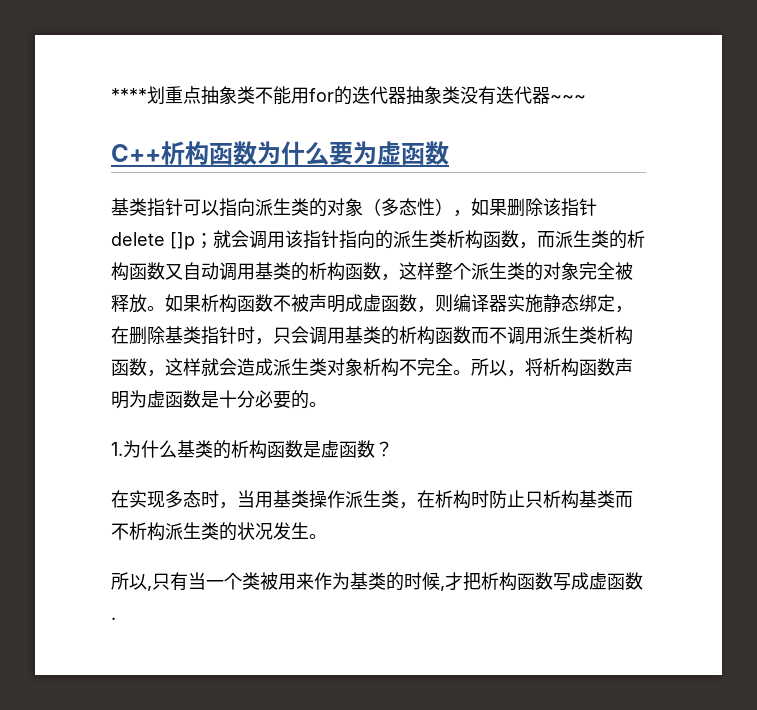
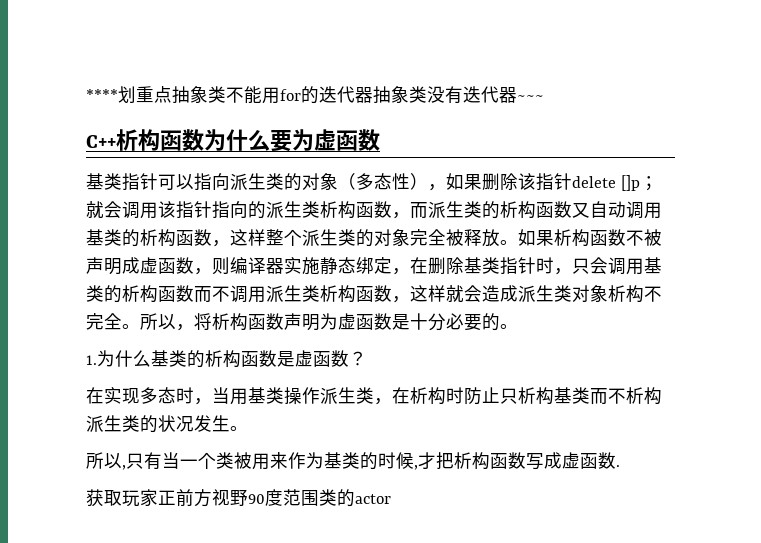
(116, 618) none -> [86,489,391,507] // 获取玩家正前方视野90度范围类的actor

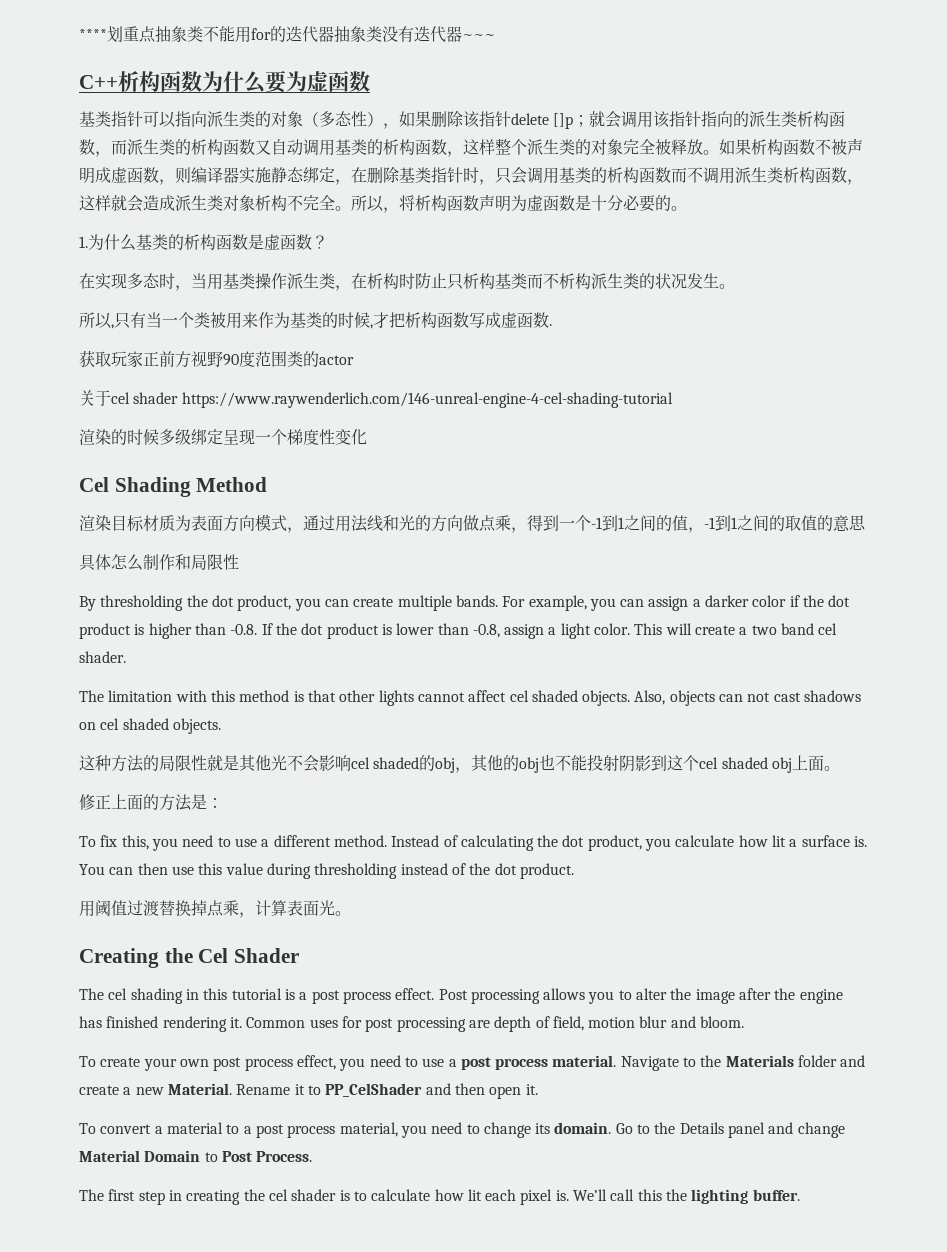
(391, 499) none -> [79,390,673,408] [79,429,367,445] [79,477,268,497] [79,514,866,533] [79,554,239,571] [79,595,851,611] [79,623,838,639] [79,651,126,663] [79,690,862,706] [79,718,221,734] [79,754,840,773] [79,794,223,811] [79,835,868,851] [79,863,574,879] [79,900,351,918] [79,948,300,968] [79,988,843,1004] [79,1016,745,1032] [79,1055,866,1071] [79,1083,538,1099] [79,1122,845,1138] [79,1150,313,1162] [79,1189,800,1205] // 关于cel shader https://www.raywenderlich.com/146-unreal-engine-4-cel-shading-tutorial // 渲染的时候多级绑定呈现一个梯度性变化 // Cel Shading Method // 渲染目标材质为表面方向模式，通过用法线和光的方向做点乘，得到一个-1到1之间的值，-1到1之间的取值的意思 // 具体怎么制作和局限性 // By thresholding the dot product, you can create multiple bands. For example, you can assign a darker color if the dot product is higher than -0.8. If the dot product is lower than -0.8, assign a light color. This will create a two band cel shader. // The limitation with this method is that other lights cannot affect cel shaded objects. Also, objects can not cast shadows on cel shaded objects. // 这种方法的局限性就是其他光不会影响cel shaded的obj，其他的obj也不能投射阴影到这个cel shaded obj上面。 // 修正上面的方法是： // To fix this, you need to use a different method. Instead of calculating the dot product, you calculate how lit a surface is. You can then use this value during thresholding instead of the dot product. // 用阈值过渡替换掉点乘，计算表面光。 // Creating the Cel Shader // The cel shading in this tutorial is a post process effect. Post processing allows you to alter the image after the engine has finished rendering it. Common uses for post processing are depth of field, motion blur and bloom. // To create your own post process effect, you need to use a post process material. Navigate to the Materials folder and create a new Material. Rename it to PP_CelShader and then open it. // To convert a material to a post process material, you need to change its domain. Go to the Details panel and change Material Domain to Post Process. // The first step in creating the cel shader is to calculate how lit each pixel is. We’ll call this the lighting buffer.

